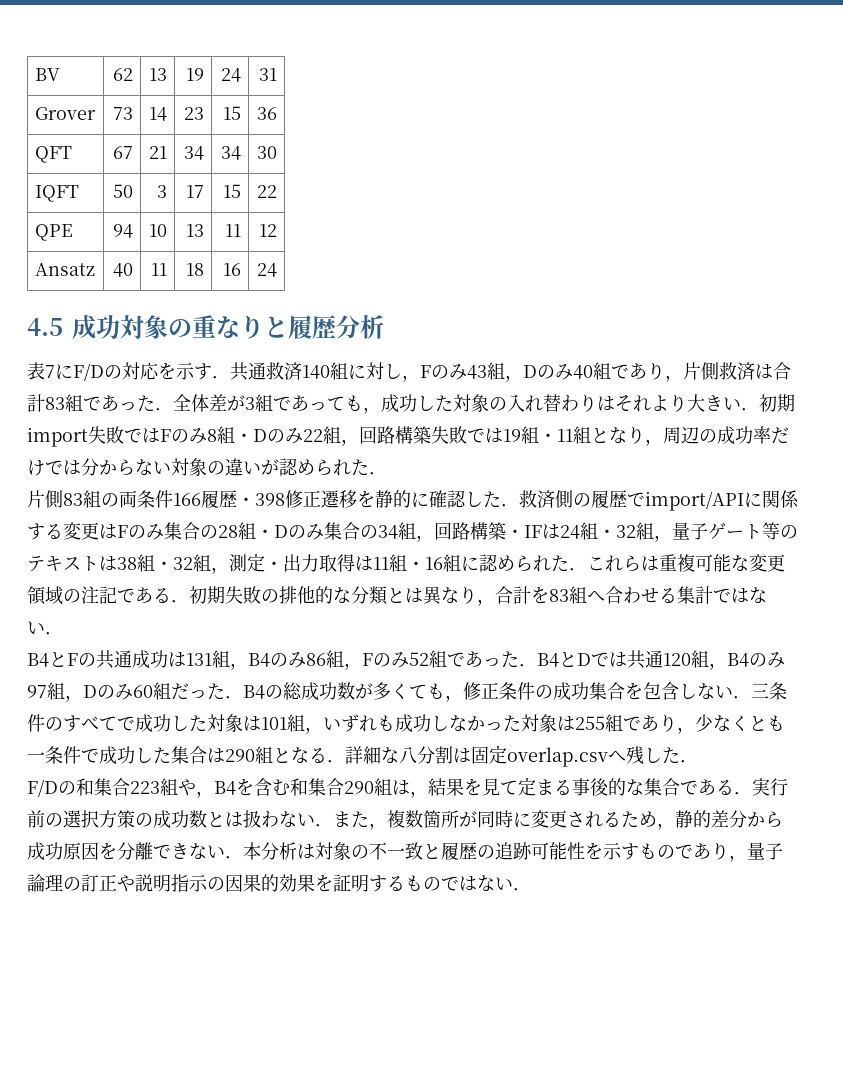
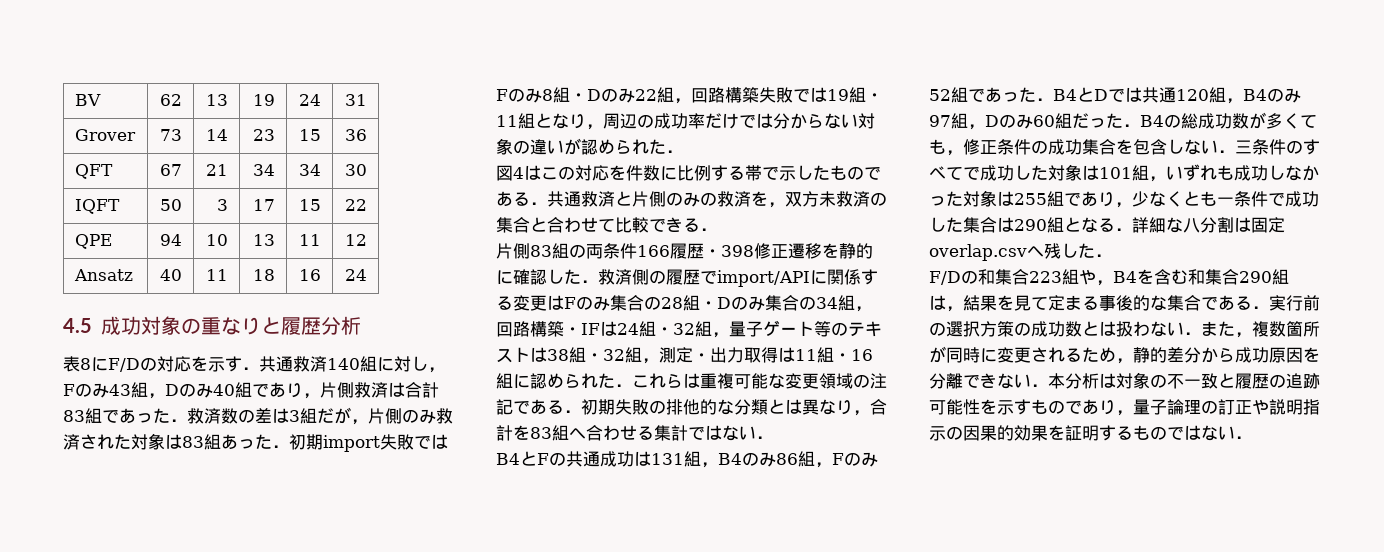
[45,365,55,378] 7 -> [80,358,91,370] 8
[173,394,741,414] 全体差が3組であっても，成功した対象の入れ替わりはそれより大きい -> [187,407,453,425] [63,433,272,450] 救済数の差は3組だが，片側のみ救済された対象は83組あった
(387, 473) none -> [496,165,881,181] [496,191,887,208] [496,217,717,233] // 図4はこの対応を件数に比例する帯で示したものである．共通救済と片側のみの救済を，双方未救済の集合と合わせて比較できる．

